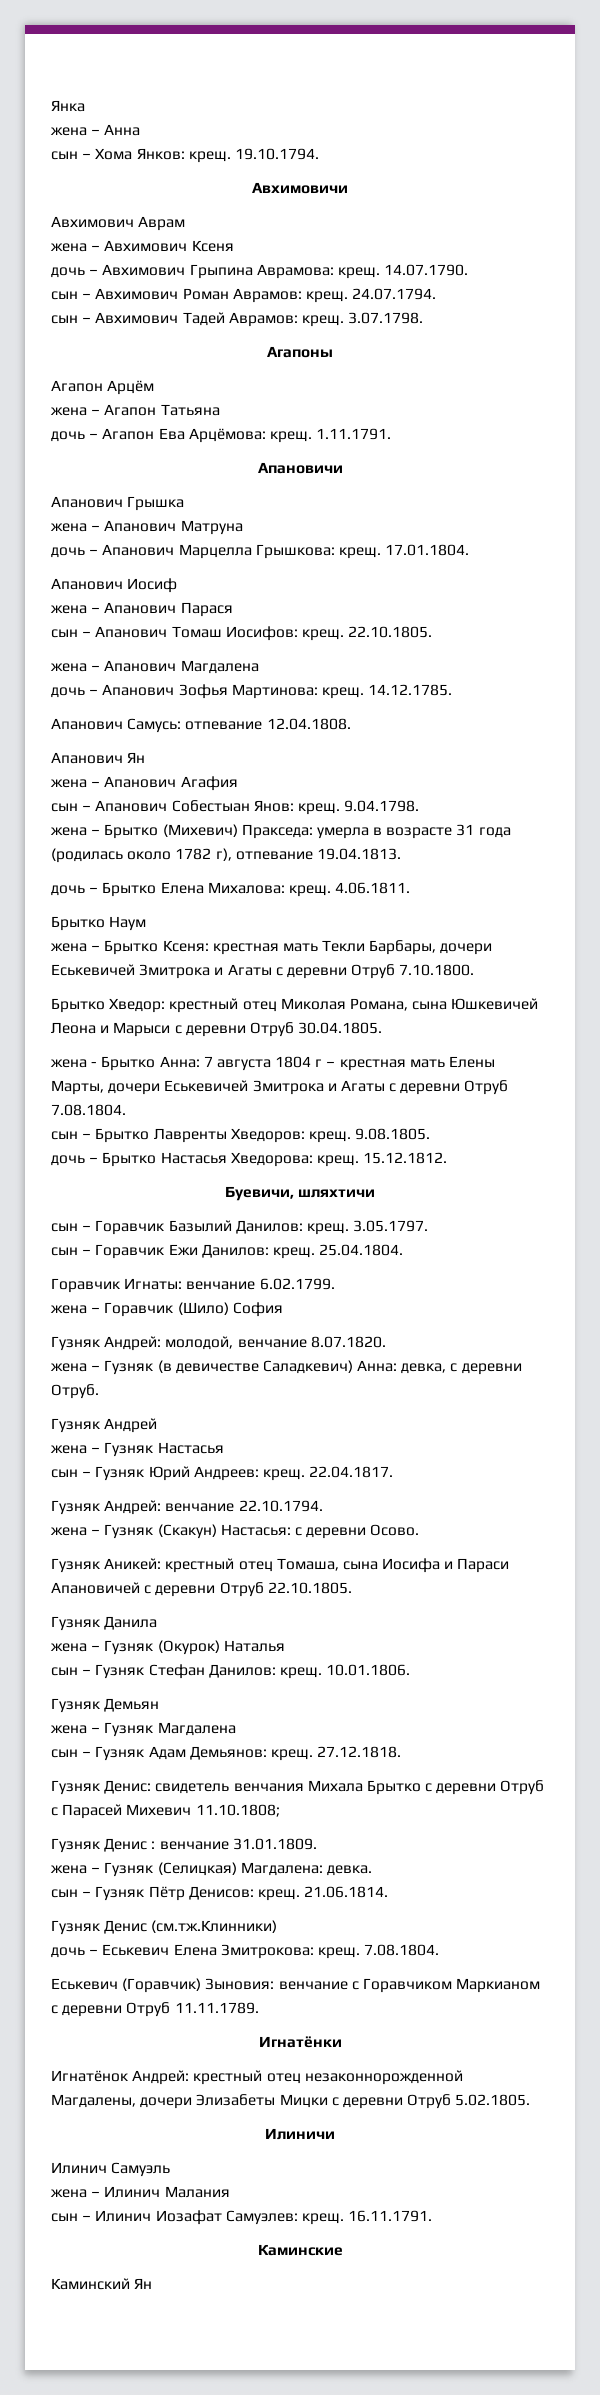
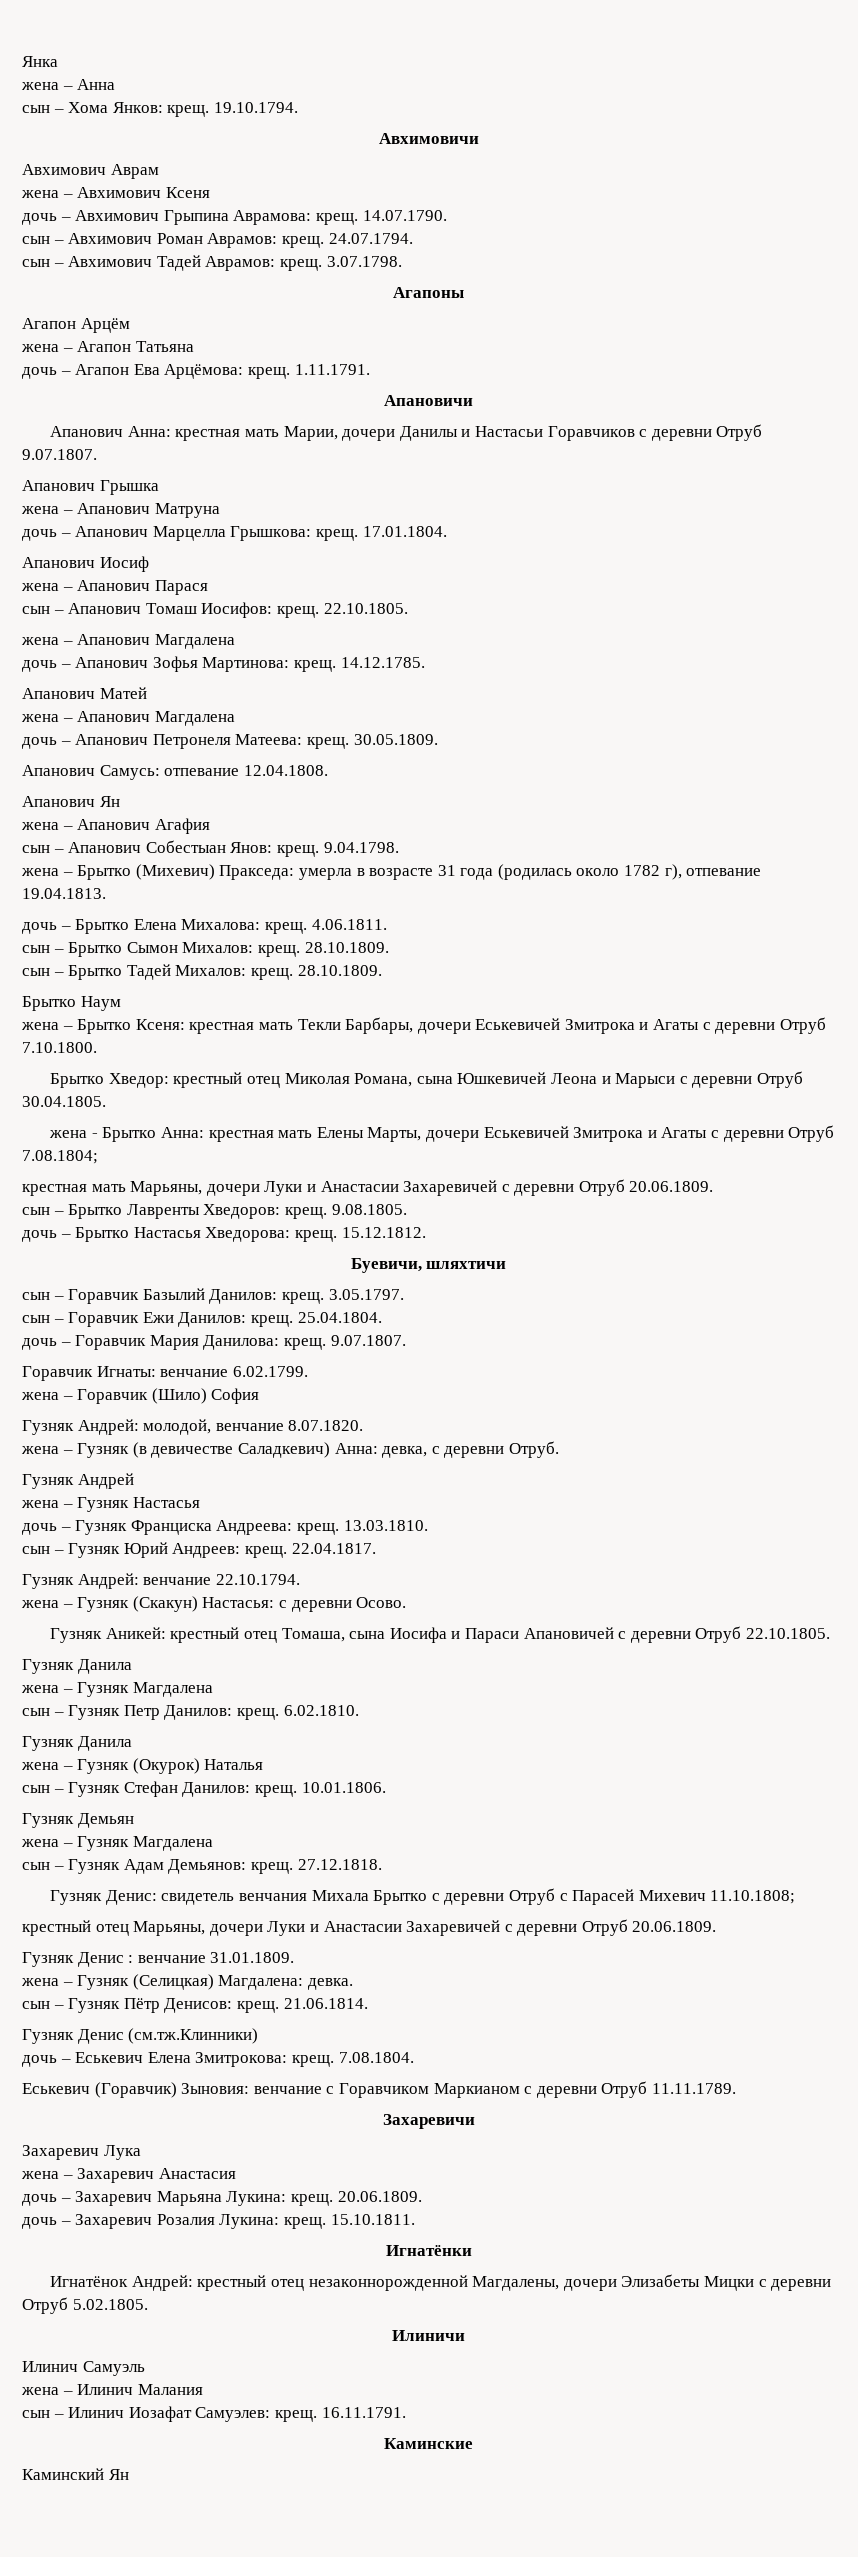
(343, 468) none -> [50,424,763,441] [22,449,97,460] // Апанович Анна: крестная мать Марии, дочери Данилы и Настасьи Горавчиков с деревни Отруб 9.07.1807.
(453, 690) none -> [22,687,147,699] [21,711,235,726] [22,734,438,749] // Апанович Матей // жена – Апанович Магдалена // дочь – Апанович Петронеля Матеева: крещ. 30.05.1809.
(411, 888) none -> [22,942,389,957] [22,964,382,980] // сын – Брытко Сымон Михалов: крещ. 28.10.1809. // сын – Брытко Тадей Михалов: крещ. 28.10.1809.
[203,1056,336,1071] 7 августа 1804 г – -> (205, 1132) none
[51,1104,126,1116] 7.08.1804. -> [22,1150,98,1164] [22,1179,714,1196] 7.08.1804; // крестная мать Марьяны, дочери Луки и Анастасии Захаревичей с деревни Отруб 20.06.1809.
(404, 1250) none -> [22,1335,406,1350] // дочь – Горавчик Мария Данилова: крещ. 9.07.1807.
(224, 1448) none -> [22,1520,428,1535] // дочь – Гузняк Франциска Андреева: крещ. 13.03.1810.
(158, 1623) none -> [21,1682,213,1697] [22,1705,359,1720] [22,1736,132,1751] // жена – Гузняк Магдалена // сын – Гузняк Петр Данилов: крещ. 6.02.1810. // Гузняк Данила
(280, 1810) none -> [22,1919,717,1936] // крестный отец Марьяны, дочери Луки и Анастасии Захаревичей с деревни Отруб 20.06.1809.
(259, 2008) none -> [382,2114,475,2129] [22,2145,141,2160] [21,2168,236,2183] [22,2191,422,2206] [22,2214,415,2229] // Захаревичи // Захаревич Лука // жена – Захаревич Анастасия // дочь – Захаревич Марьяна Лукина: крещ. 20.06.1809. // дочь – Захаревич Розалия Лукина: крещ. 15.10.1811.

